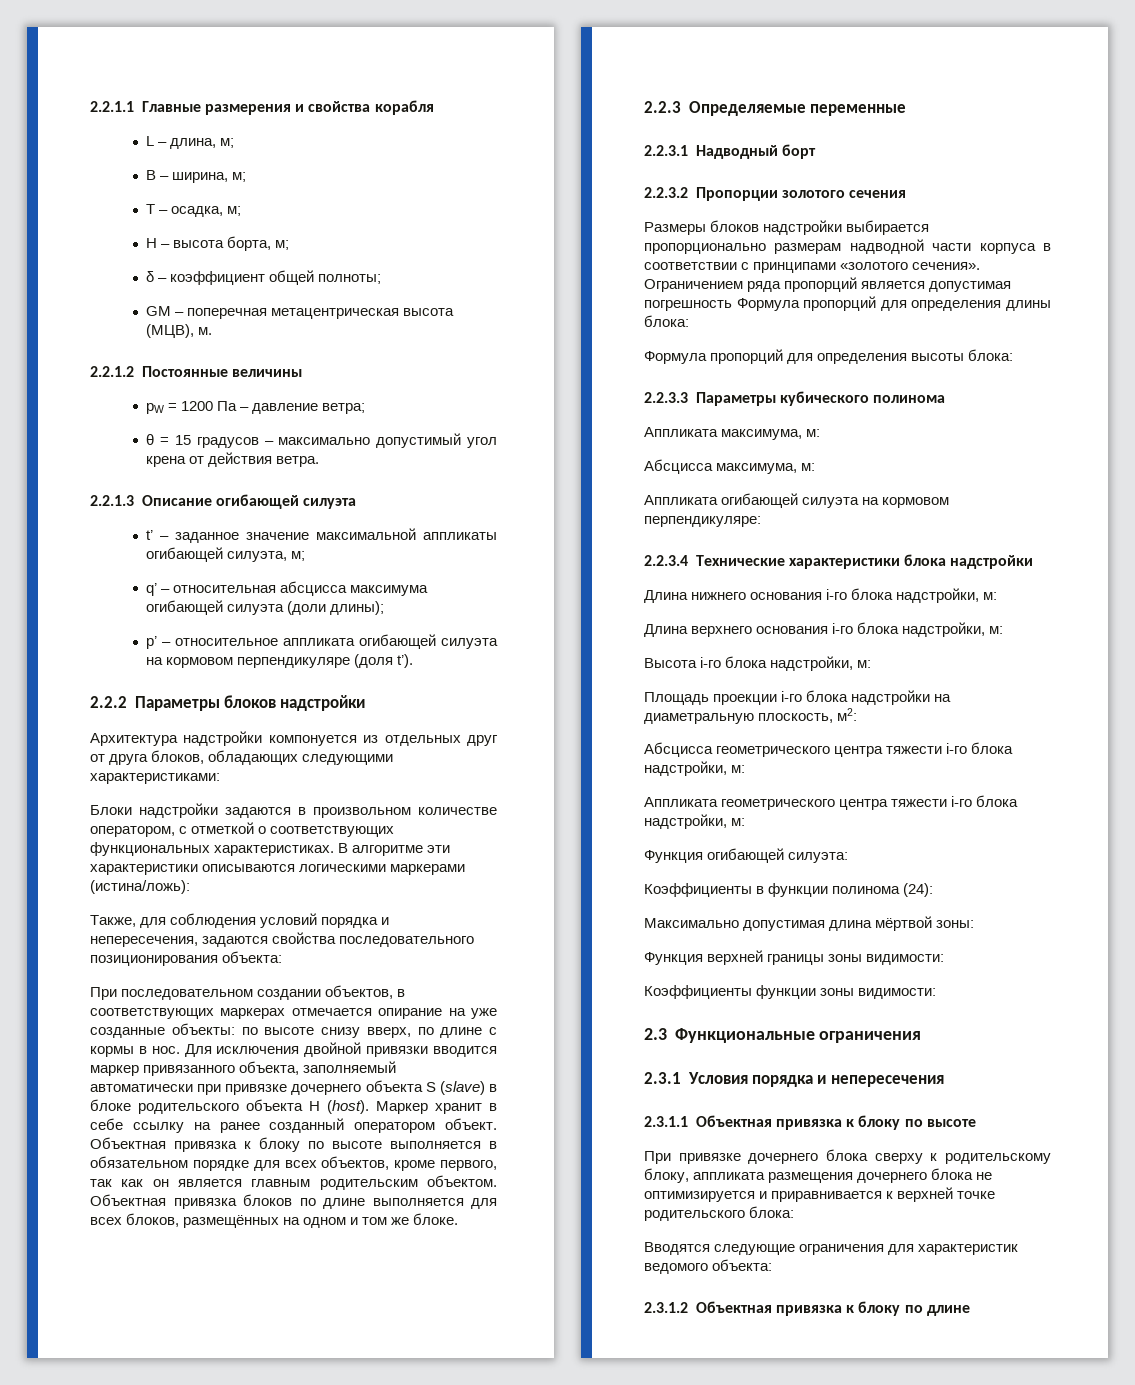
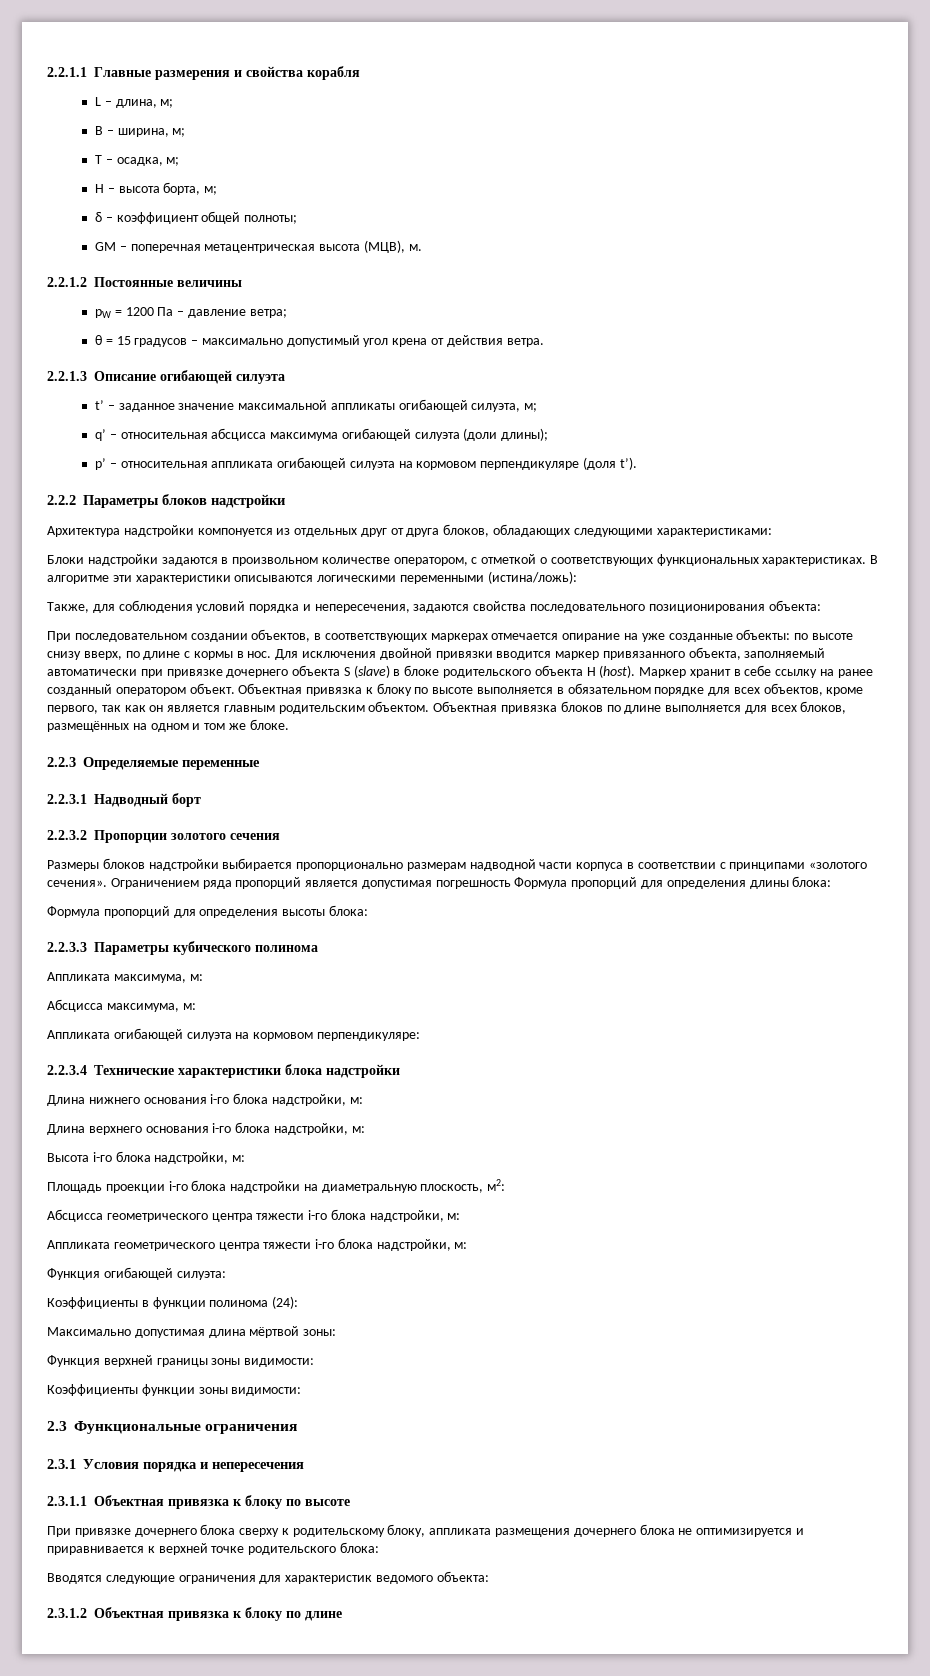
[175,638,279,646] относительное -> [120,461,208,468] относительная
[390,864,466,875] маркерами -> [399,575,484,584] переменными

